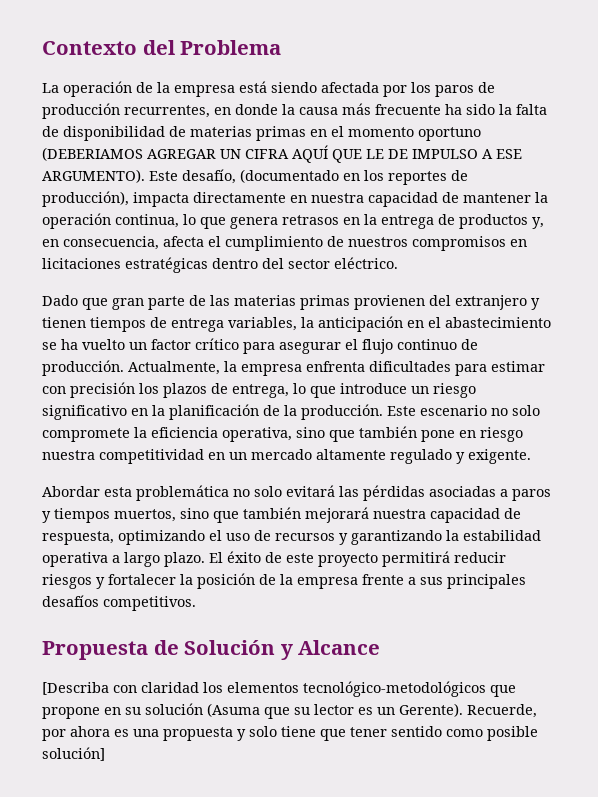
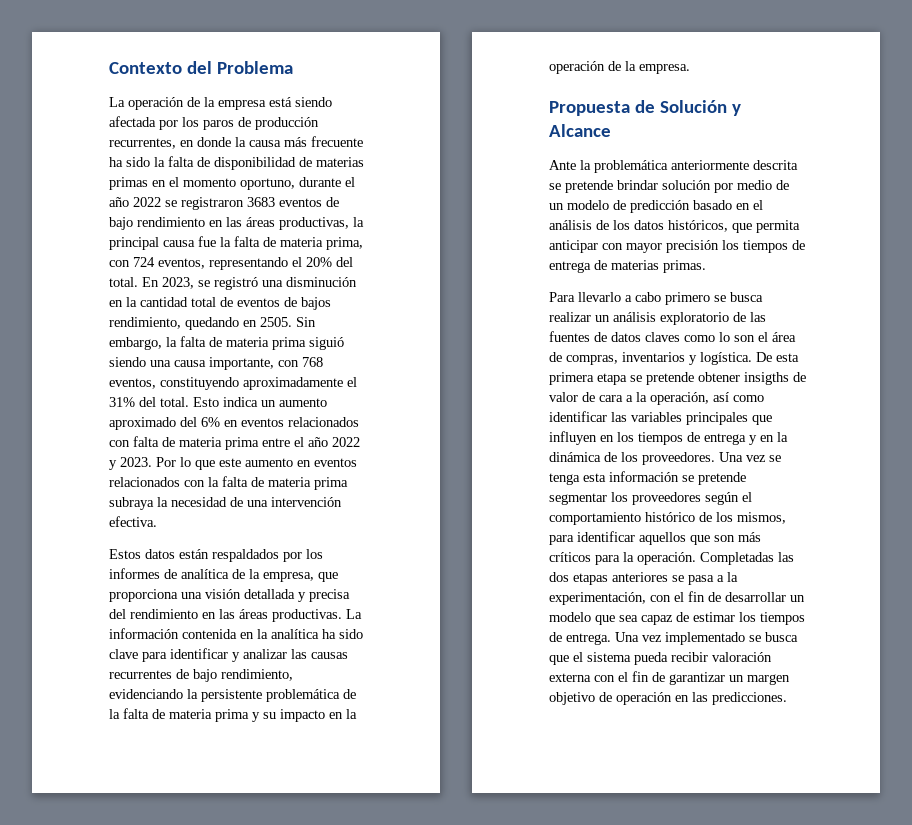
[418,127,481,141] [42,145,522,163] [42,169,468,185] [42,191,548,207] [42,213,544,229] [42,236,527,251] [42,257,398,273] [42,295,540,310] [42,316,551,332] [42,338,478,354] [42,360,545,376] [42,382,476,398] [42,404,540,420] [42,426,523,442] [42,449,531,464] [42,485,551,501] [42,507,521,523] [42,530,541,545] [42,551,506,567] [42,573,526,589] [42,595,196,611] oportuno (DEBERIAMOS AGREGAR UN CIFRA AQUÍ QUE LE DE IMPULSO A ESE ARGUMENTO). Este desafío, (documentado en los reportes de producción), impacta directamente en nuestra capacidad de mantener la operación continua, lo que genera retrasos en la entrega de productos y, en consecuencia, afecta el cumplimiento de nuestros compromisos en licitaciones estratégicas dentro del sector eléctrico. // Dado que gran parte de las materias primas provienen del extranjero y tienen tiempos de entrega variables, la anticipación en el abastecimiento se ha vuelto un factor crítico para asegurar el flujo continuo de producción. Actualmente, la empresa enfrenta dificultades para estimar con precisión los plazos de entrega, lo que introduce un riesgo significativo en la planificación de la producción. Este escenario no solo compromete la eficiencia operativa, sino que también pone en riesgo nuestra competitividad en un mercado altamente regulado y exigente. // Abordar esta problemática no solo evitará las pérdidas asociadas a paros y tiempos muertos, sino que también mejorará nuestra capacidad de respuesta, optimizando el uso de recursos y garantizando la estabilidad operativa a largo plazo. El éxito de este proyecto permitirá reducir riesgos y fortalecer la posición de la empresa frente a sus principales desafíos competitivos. -> [240,177,355,190] [109,197,339,210] [109,217,364,230] [109,236,363,250] [109,257,353,270] [109,277,357,290] [109,297,331,310] [109,317,316,330] [109,336,344,350] [109,357,323,370] [109,377,357,390] [109,397,327,407] [109,417,359,430] [109,436,360,450] [109,457,357,470] [109,476,348,490] [109,497,342,510] [109,516,157,527] [109,549,323,562] [109,568,338,582] [109,589,350,602] [109,609,362,622] [109,628,363,639] [109,648,348,662] [109,669,293,682] [109,689,356,702] [109,708,357,722] [549,61,690,74] oportuno, durante el año 2022 se registraron 3683 eventos de bajo rendimiento en las áreas productivas, la principal causa fue la falta de materia prima, con 724 eventos, representando el 20% del total. En 2023, se registró una disminución en la cantidad total de eventos de bajos rendimiento, quedando en 2505. Sin embargo, la falta de materia prima siguió siendo una causa importante, con 768 eventos, constituyendo aproximadamente el 31% del total. Esto indica un aumento aproximado del 6% en eventos relacionados con falta de materia prima entre el año 2022 y 2023. Por lo que este aumento en eventos relacionados con la falta de materia prima subraya la necesidad de una intervención efectiva. // Estos datos están respaldados por los informes de analítica de la empresa, que proporciona una visión detallada y precisa del rendimiento en las áreas productivas. La información contenida en la analítica ha sido clave para identificar y analizar las causas recurrentes de bajo rendimiento, evidenciando la persistente problemática de la falta de materia prima y su impacto en la operación de la empresa.
[42,681,516,697] [42,703,537,719] [42,726,538,741] [42,747,105,761] [Describa con claridad los elementos tecnológico-metodológicos que propone en su solución (Asuma que su lector es un Gerente). Recuerde, por ahora es una propuesta y solo tiene que tener sentido como posible solución] -> [549,160,798,173] [549,180,789,193] [549,200,763,213] [549,220,800,233] [549,240,805,253] [549,260,706,273] [549,292,763,305] [549,312,766,325] [549,331,796,342] [549,352,799,365] [549,372,806,385] [549,392,764,405] [549,411,772,425] [549,431,788,445] [549,452,781,465] [549,471,746,485] [549,492,752,505] [549,512,786,525] [549,531,761,545] [549,552,794,565] [549,572,738,585] [549,591,805,605] [549,612,805,625] [549,632,798,645] [549,652,772,665] [549,671,790,685] [549,692,787,705] Ante la problemática anteriormente descrita se pretende brindar solución por medio de un modelo de predicción basado en el análisis de los datos históricos, que permita anticipar con mayor precisión los tiempos de entrega de materias primas. // Para llevarlo a cabo primero se busca realizar un análisis exploratorio de las fuentes de datos claves como lo son el área de compras, inventarios y logística. De esta primera etapa se pretende obtener insigths de valor de cara a la operación, así como identificar las variables principales que influyen en los tiempos de entrega y en la dinámica de los proveedores. Una vez se tenga esta información se pretende segmentar los proveedores según el comportamiento histórico de los mismos, para identificar aquellos que son más críticos para la operación. Completadas las dos etapas anteriores se pasa a la experimentación, con el fin de desarrollar un modelo que sea capaz de estimar los tiempos de entrega. Una vez implementado se busca que el sistema pueda recibir valoración externa con el fin de garantizar un margen objetivo de operación en las predicciones.

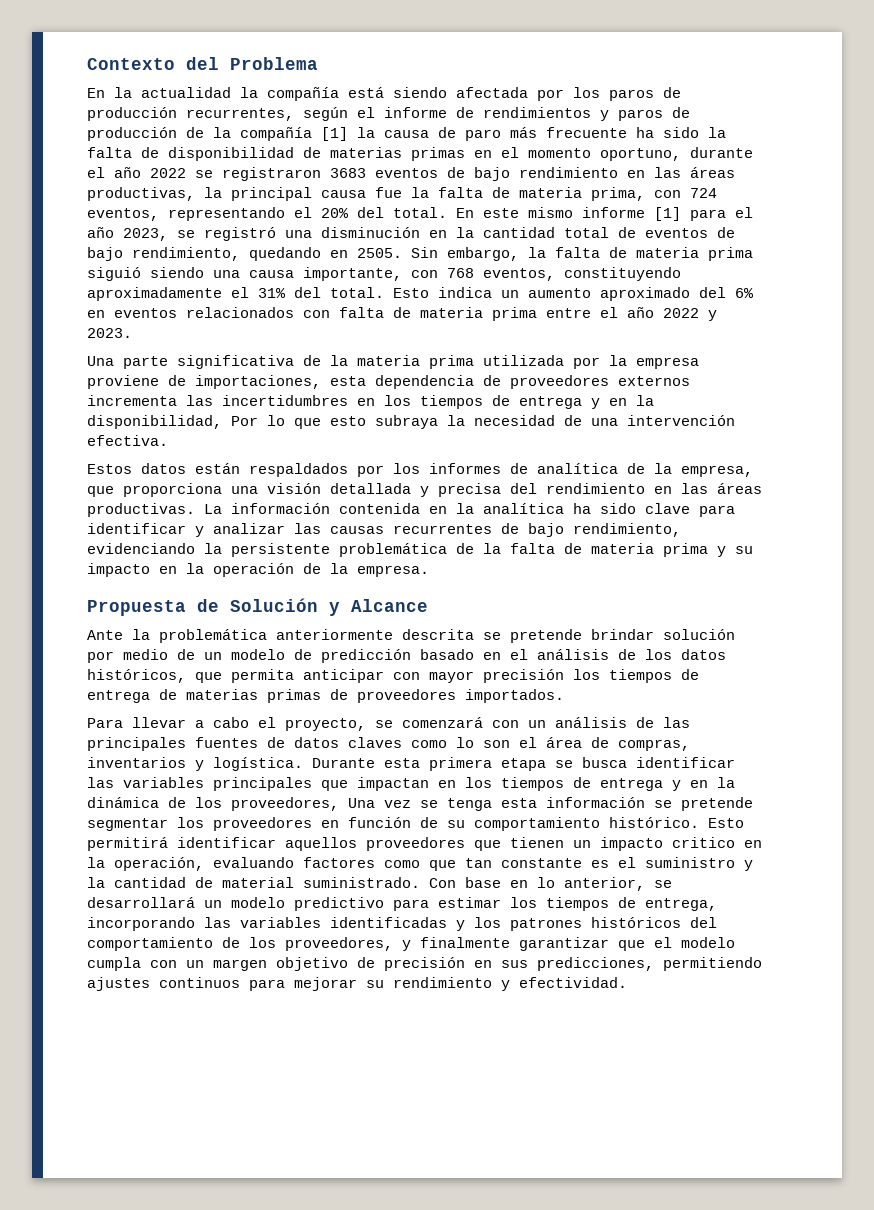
[109,97,266,110] La operación de la empresa -> [87,87,339,101] En la actualidad la compañía
[180,137,281,147] en donde la causa -> [303,107,690,121] [87,127,501,141] según el informe de rendimientos y paros de producción de la compañía [1] la causa de paro
(159, 282) none -> [483,207,753,221] [87,227,114,238] este mismo informe [1] para el año
[301,297,331,310] bajos -> [87,247,123,261] bajo
[156,457,357,470] [109,476,348,490] Por lo que este aumento en eventos relacionados con la falta de materia prima -> [87,355,699,369] [87,375,690,389] [87,395,654,409] [87,415,366,429] // Una parte significativa de la materia prima utilizada por la empresa proviene de importaciones, esta dependencia de proveedores externos incrementa las incertidumbres en los tiempos de entrega y en la disponibilidad, Por lo que esto
[663,260,706,273] primas. -> [267,689,564,703] primas de proveedores importados.
[578,292,621,302] llevarlo -> [132,717,186,728] llevar
[665,292,763,305] [549,312,591,322] primero se busca realizar -> [258,717,519,731] el proyecto, se comenzará con
[660,312,729,325] exploratorio -> (627, 722) none
(766, 317) none -> [87,737,186,751] principales
[756,352,772,362] De -> [312,758,375,768] Durante
[646,372,806,385] [549,392,764,405] pretende obtener insigths de valor de cara a la operación, así como -> [582,757,627,768] busca
[549,431,597,445] influyen -> [357,777,429,791] impactan
[642,452,715,465] proveedores. -> [231,797,339,811] proveedores,
[705,492,752,505] [549,512,786,525] [549,531,761,545] [549,552,794,565] [549,572,738,585] [549,591,805,605] [549,612,805,625] [549,632,798,645] [549,652,772,665] [549,671,790,685] [549,692,787,705] según el comportamiento histórico de los mismos, para identificar aquellos que son más críticos para la operación. Completadas las dos etapas anteriores se pasa a la experimentación, con el fin de desarrollar un modelo que sea capaz de estimar los tiempos de entrega. Una vez implementado se busca que el sistema pueda recibir valoración externa con el fin de garantizar un margen objetivo de operación en las predicciones. -> [321,817,744,831] [87,837,762,851] [87,857,753,871] [87,877,672,891] [87,897,717,911] [87,917,717,931] [87,937,735,951] [87,957,762,971] [87,977,627,991] en función de su comportamiento histórico. Esto permitirá identificar aquellos proveedores que tienen un impacto critico en la operación, evaluando factores como que tan constante es el suministro y la cantidad de material suministrado. Con base en lo anterior, se desarrollará un modelo predictivo para estimar los tiempos de entrega, incorporando las variables identificadas y los patrones históricos del comportamiento de los proveedores, y finalmente garantizar que el modelo cumpla con un margen objetivo de precisión en sus predicciones, permitiendo ajustes continuos para mejorar su rendimiento y efectividad.

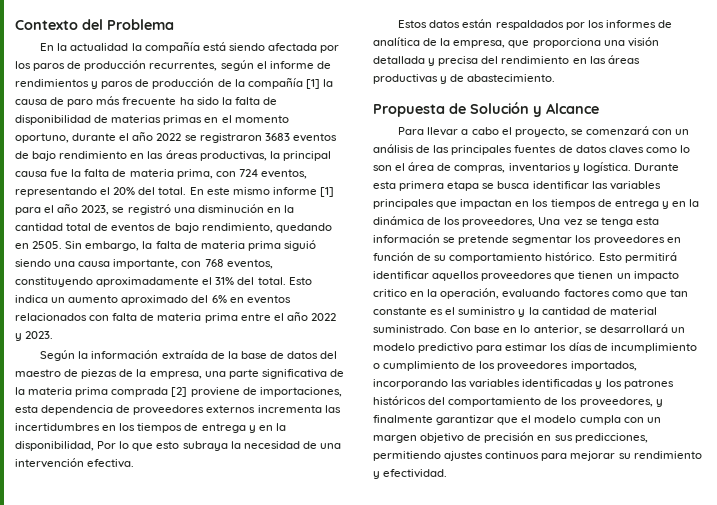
[87,356,114,366] Una -> [40,350,338,361] [15,369,226,379] Según la información extraída de la base de datos del maestro de piezas de la empresa, una
[483,355,699,369] utilizada por la empresa -> [111,387,188,397] comprada [2]
[87,503,735,517] [87,523,681,537] [87,543,753,557] [87,563,429,577] productivas. La información contenida en la analítica ha sido clave para identificar y analizar las causas recurrentes de bajo rendimiento, evidenciando la persistente problemática de la falta de materia prima y su impacto en la operación de la empresa. -> [373,74,556,84] productivas y de abastecimiento.
[87,629,735,643] [87,649,726,663] [87,669,699,683] [87,689,564,703] // Ante la problemática anteriormente descrita se pretende brindar solución por medio de un modelo de predicción basado en el análisis de los datos históricos, que permita anticipar con mayor precisión los tiempos de entrega de materias primas de proveedores importados. -> (599, 108) none
[546,897,717,911] tiempos de entrega, -> [568,342,697,353] [373,361,637,371] días de incumplimiento o cumplimiento de los proveedores importados,

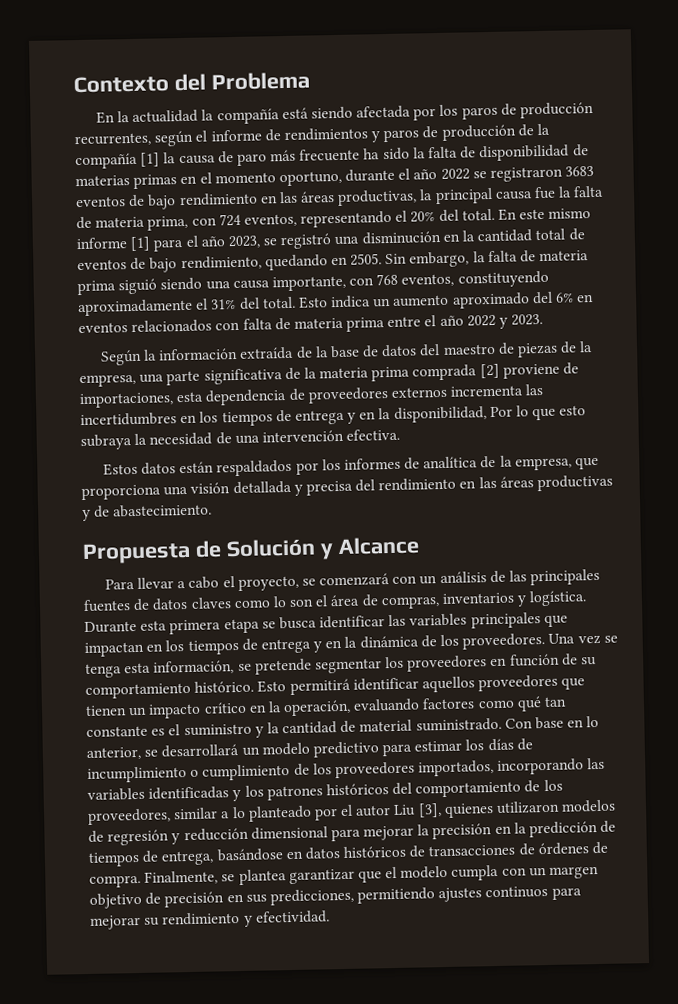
[462,217,536,227] proveedores, -> [462,632,546,650] proveedores.
[373,234,440,243] información -> [153,660,235,675] información,
[373,289,407,297] critico -> [203,701,247,714] crítico
[645,291,667,299] que -> [516,696,542,712] qué
[655,399,663,407] [373,415,433,423] y finalmente -> [173,799,617,822] [88,820,617,846] [88,841,609,867] [89,869,287,888] similar a lo planteado por el autor Liu [3], quienes utilizaron modelos de regresión y reducción dimensional para mejorar la precisión en la predicción de tiempos de entrega, basándose en datos históricos de transacciones de órdenes de compra. Finalmente, se plantea

